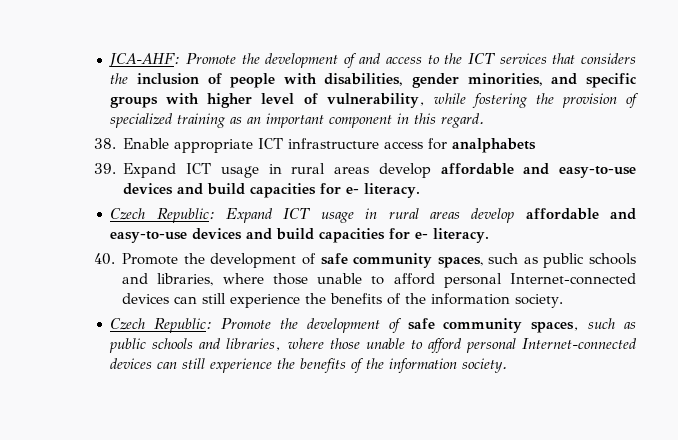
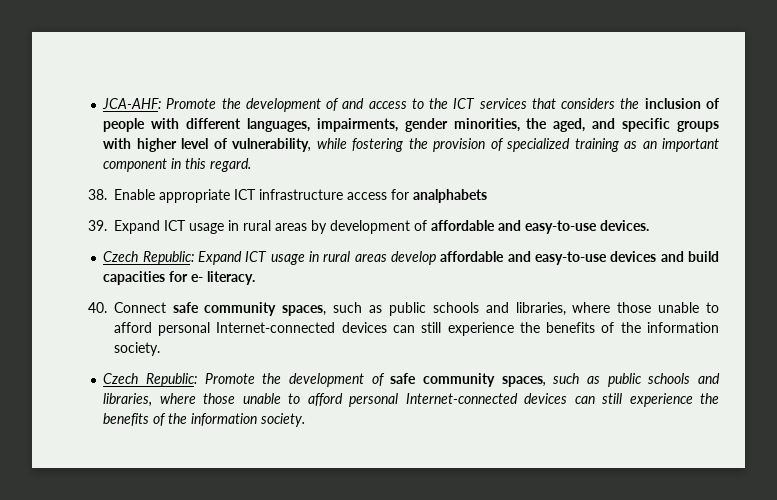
[324,73,543,88] disabilities, gender minorities, -> [185,118,586,132] different languages, impairments, gender minorities, the aged,
[378,163,636,178] [123,183,421,198] develop affordable and easy-to-use devices and build capacities for e- literacy. -> [310,220,649,234] by development of affordable and easy-to-use devices.
[122,253,316,268] Promote the development of -> [113,302,166,313] Connect

